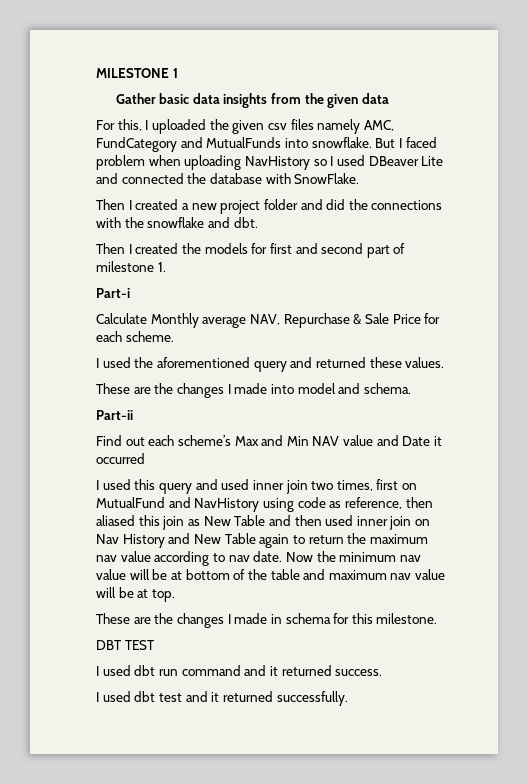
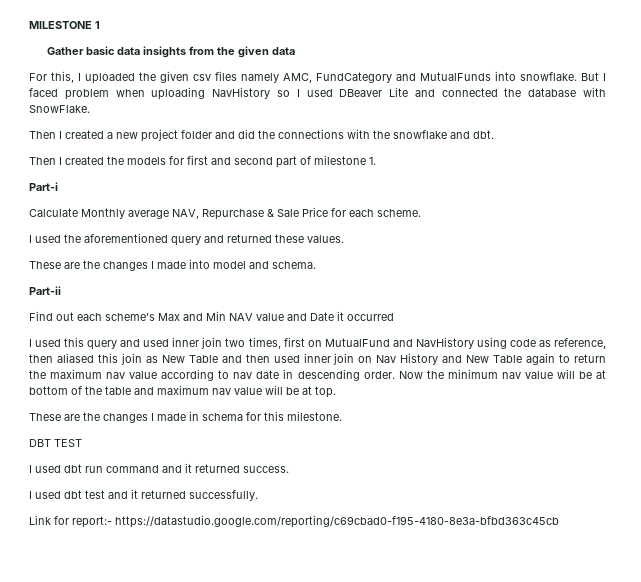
[253,551,283,562] date. -> [256,369,395,381] date in descending order.
(348, 698) none -> [29,515,559,528] // Link for report:- https://datastudio.google.com/reporting/c69cbad0-f195-4180-8e3a-bfbd363c45cb

